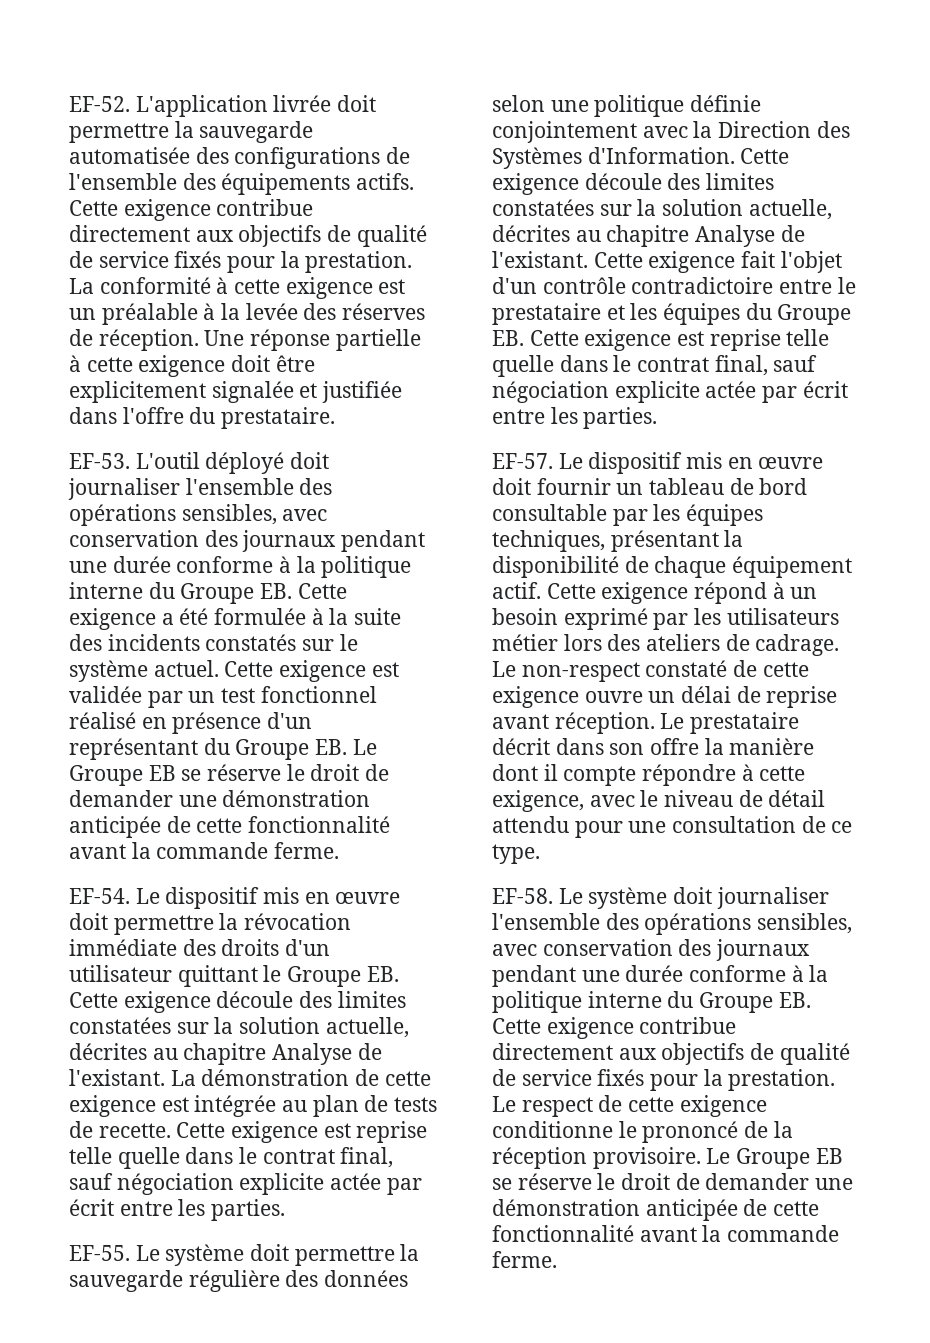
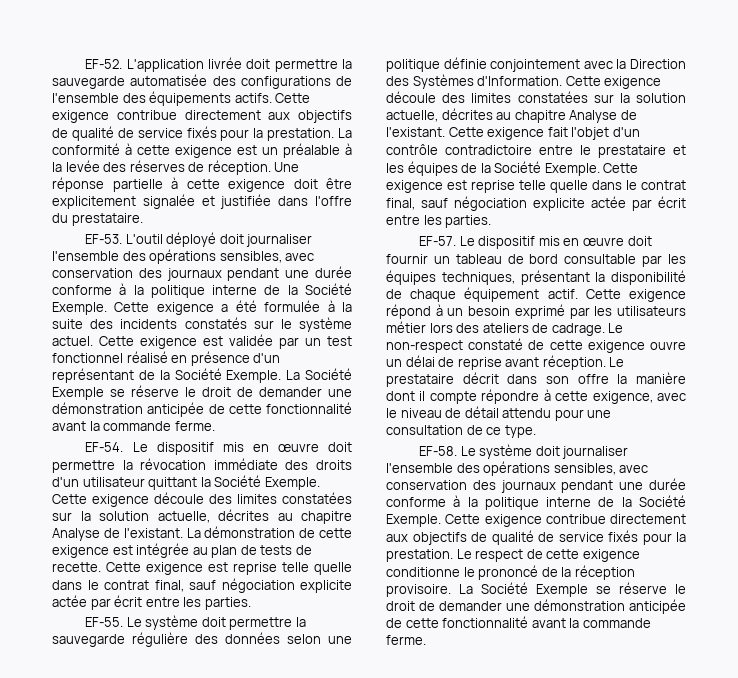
[148,582,293,604] du Groupe EB. -> [264,283,352,295] [52,302,107,315] de la Société Exemple.
[203,738,377,760] [69,765,176,786] du Groupe EB. Le Groupe EB -> [138,368,352,383] [52,387,104,400] de la Société Exemple. La Société Exemple
[263,965,399,987] le Groupe EB. -> [200,475,320,490] la Société Exemple.
[745,303,852,325] [492,330,524,346] du Groupe EB. -> [461,161,600,176] de la Société Exemple.
[667,991,811,1013] du Groupe EB. -> [598,495,686,507] [386,514,441,527] de la Société Exemple.
[706,1148,843,1169] Le Groupe EB -> [459,582,588,597] La Société Exemple

